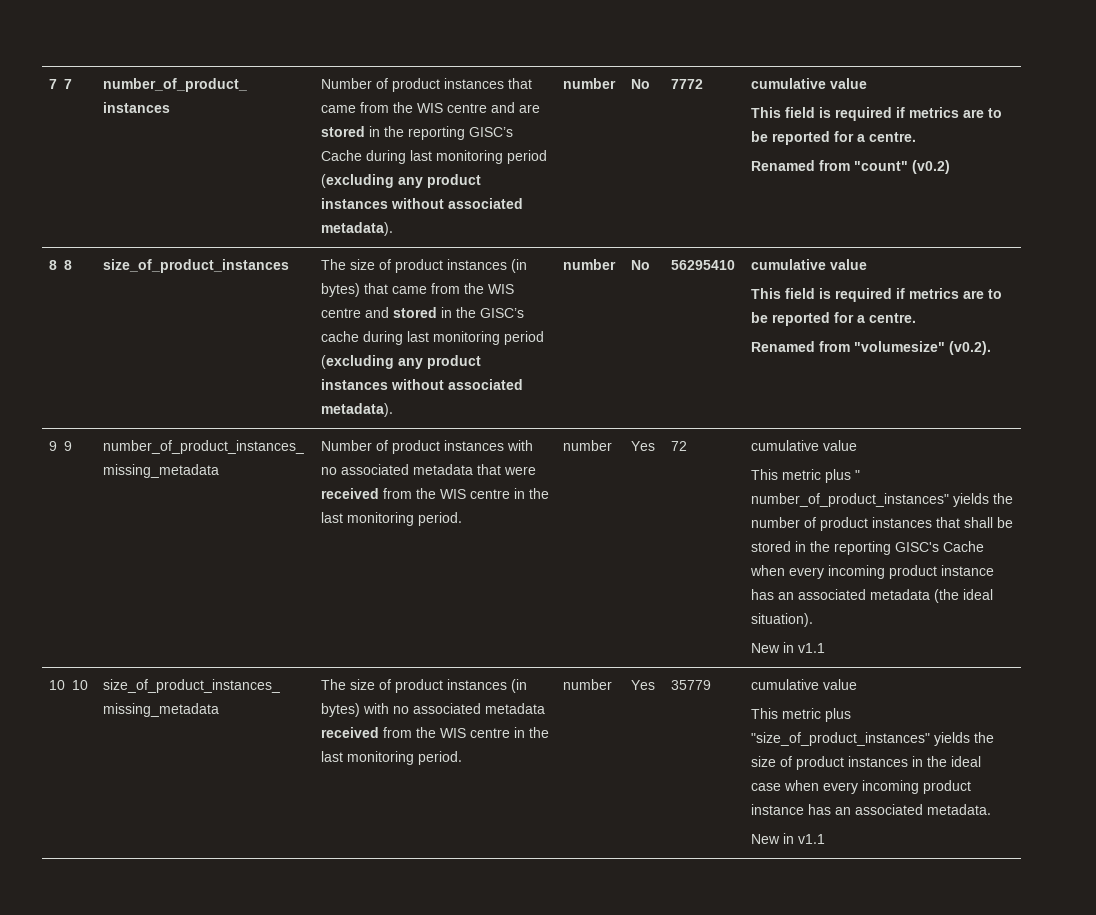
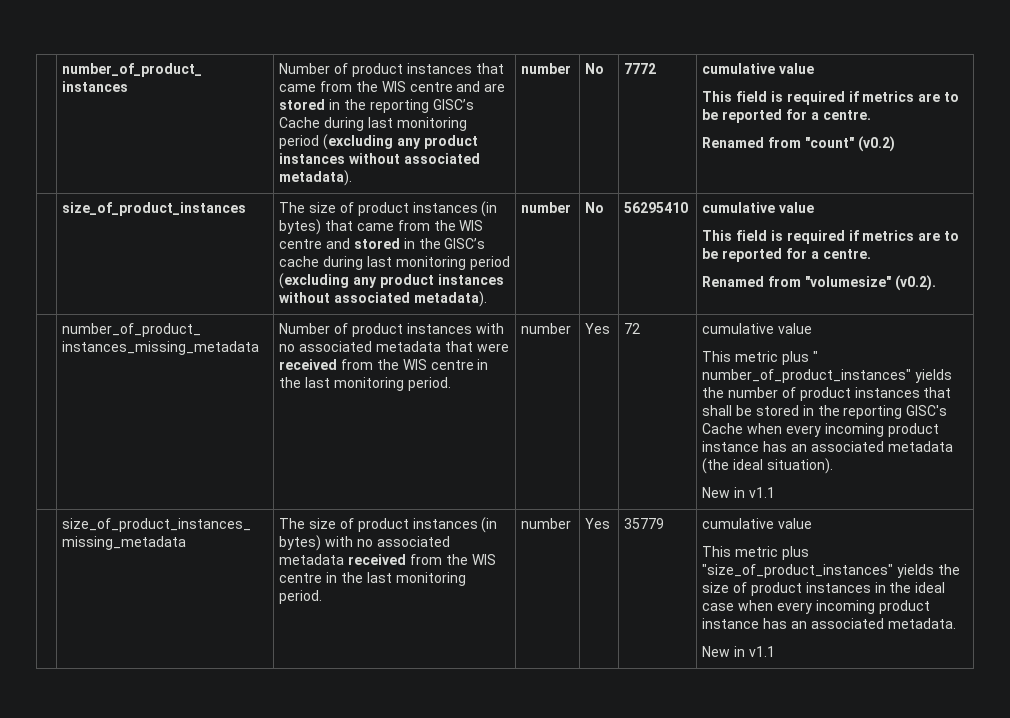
[49,79,73,89] 7 7 -> (62, 70) none
[49,260,73,270] 8 8 -> (895, 144) none
[49,441,73,451] 9 9 -> (936, 283) none
[49,680,89,690] 10 10 -> (775, 492) none

